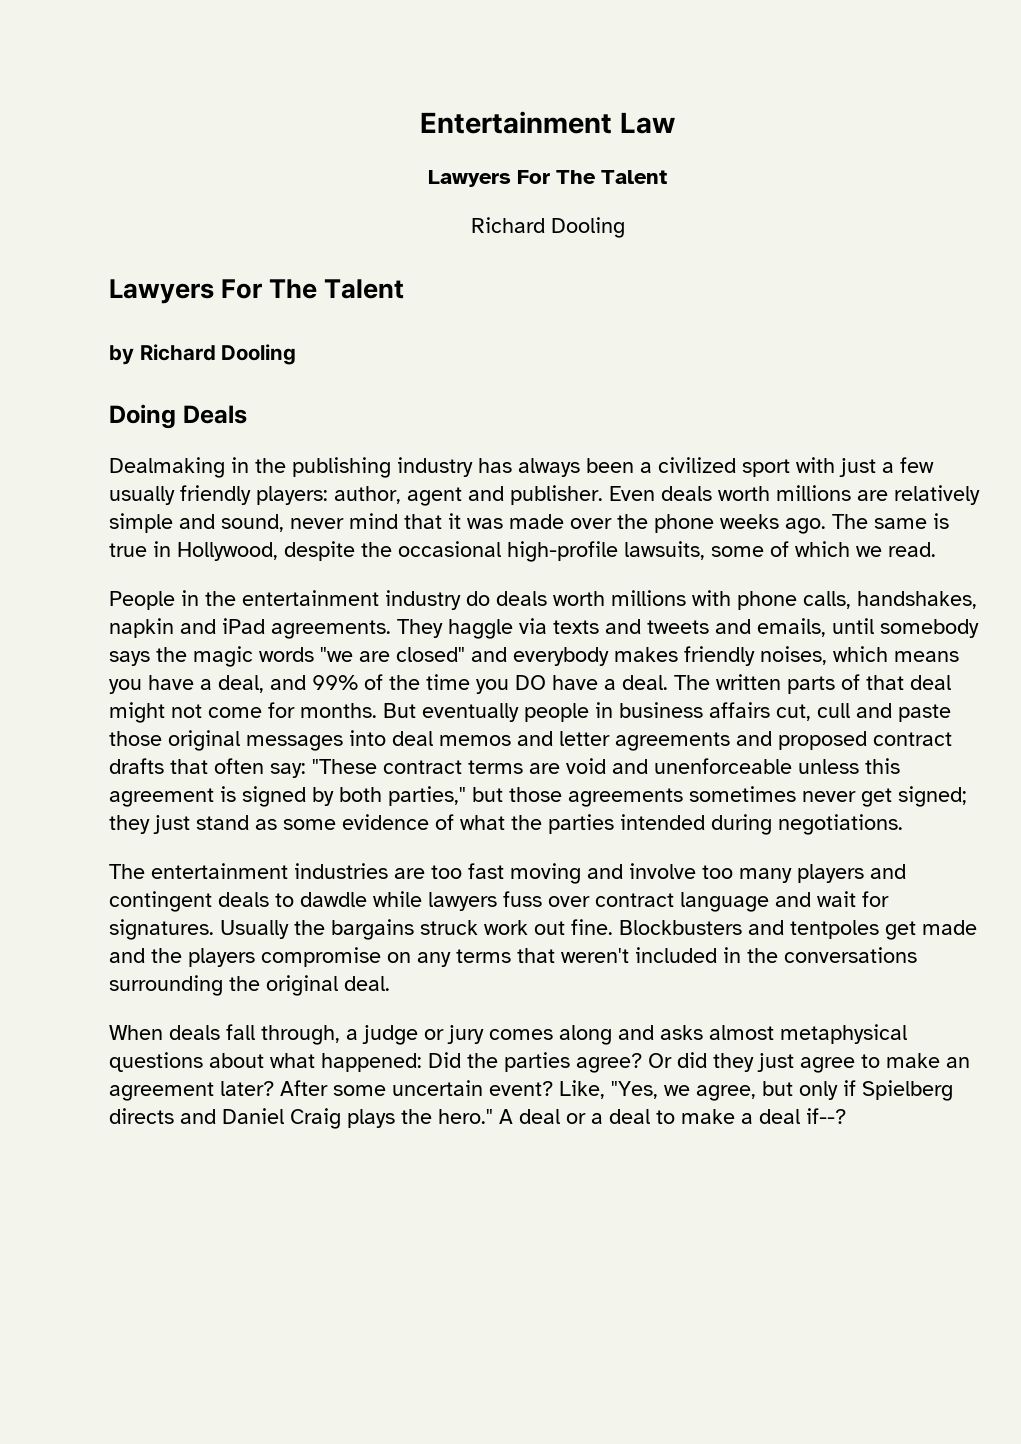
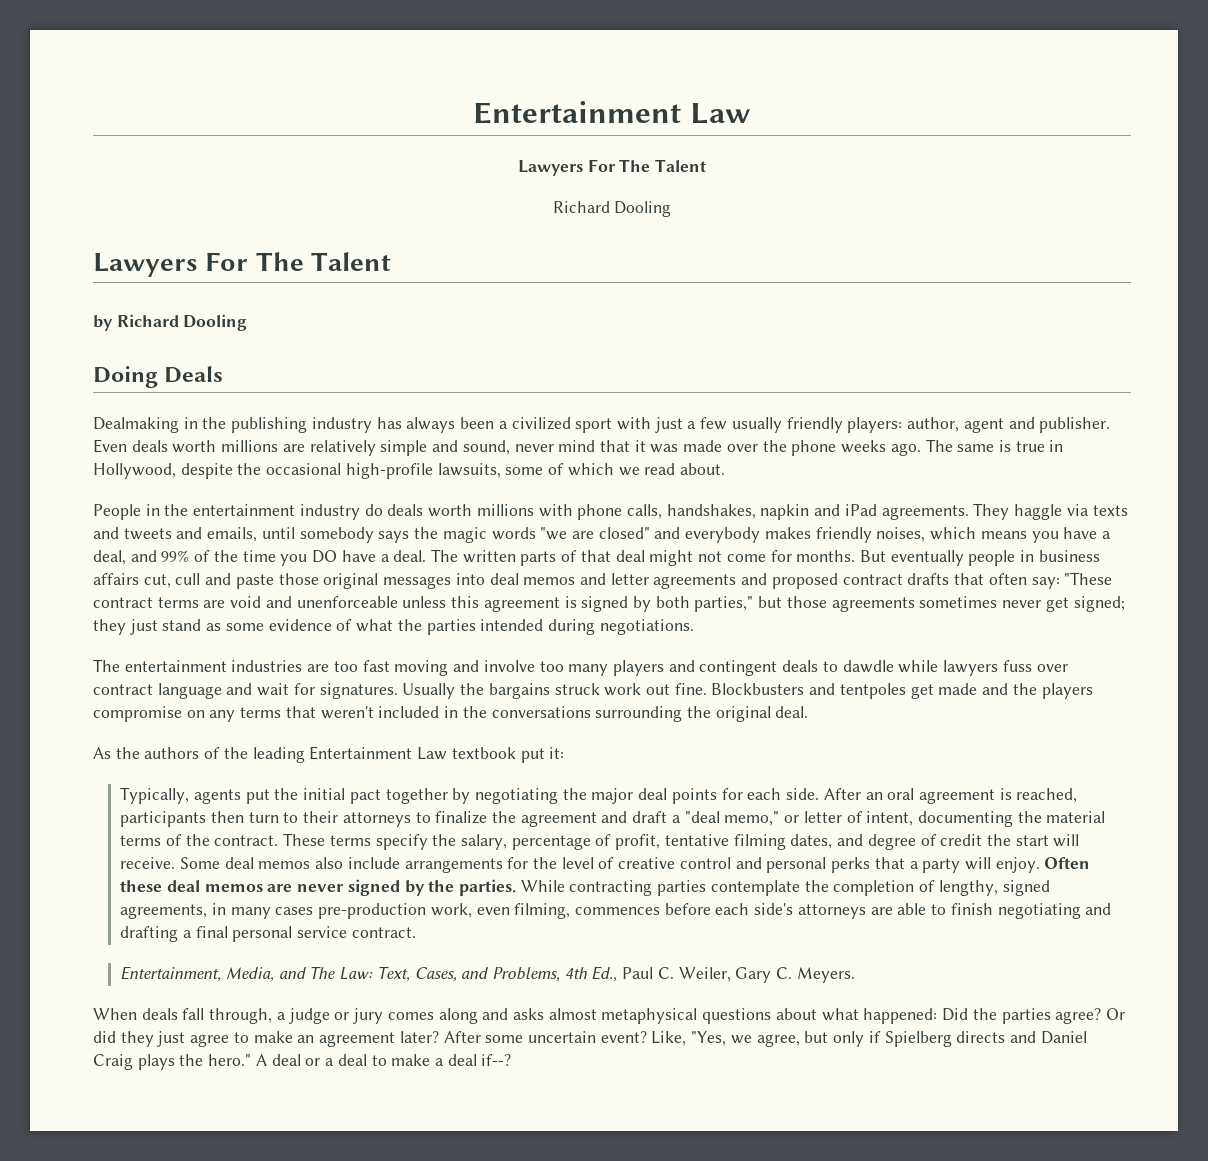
[888,542,936,557] read. -> [644,463,725,475] read about.
(390, 983) none -> [93,746,565,763] [120,787,1078,804] [120,811,1106,827] [120,833,1080,850] [120,857,1091,873] [120,879,1050,896] [120,903,1112,919] [120,926,416,942] [120,966,855,983] // As the authors of the leading Entertainment Law textbook put it: // Typically, agents put the initial pact together by negotiating the major deal points for each side. After an oral agreement is reached, participants then turn to their attorneys to finalize the agreement and draft a "deal memo," or letter of intent, documenting the material terms of the contract. These terms specify the salary, percentage of profit, tentative filming dates, and degree of credit the start will receive. Some deal memos also include arrangements for the level of creative control and personal perks that a party will enjoy. Often these deal memos are never signed by the parties. While contracting parties contemplate the completion of lengthy, signed agreements, in many cases pre-production work, even filming, commences before each side's attorneys are able to finish negotiating and drafting a final personal service contract. // Entertainment, Media, and The Law: Text, Cases, and Problems, 4th Ed., Paul C. Weiler, Gary C. Meyers.

